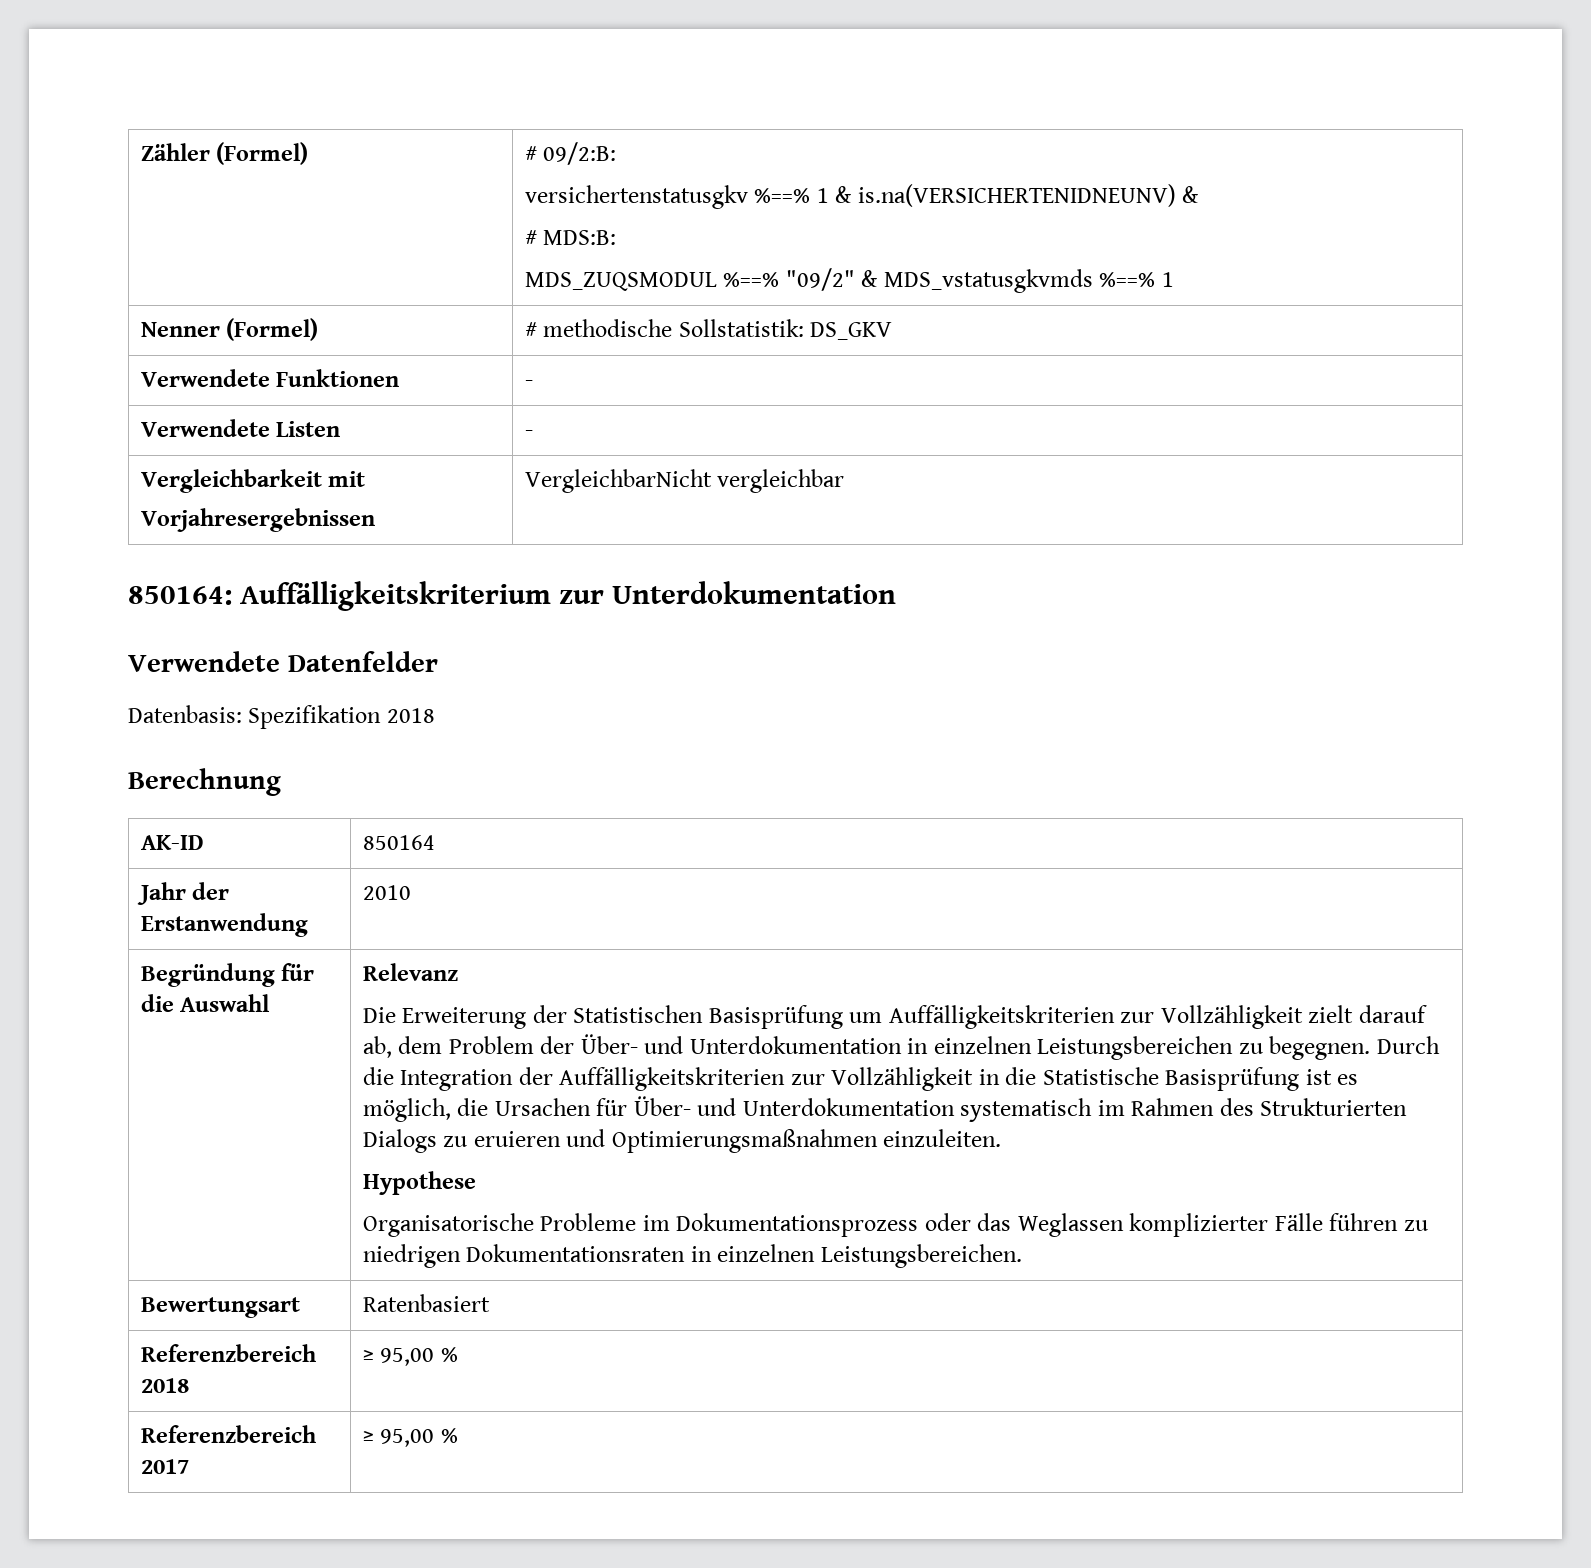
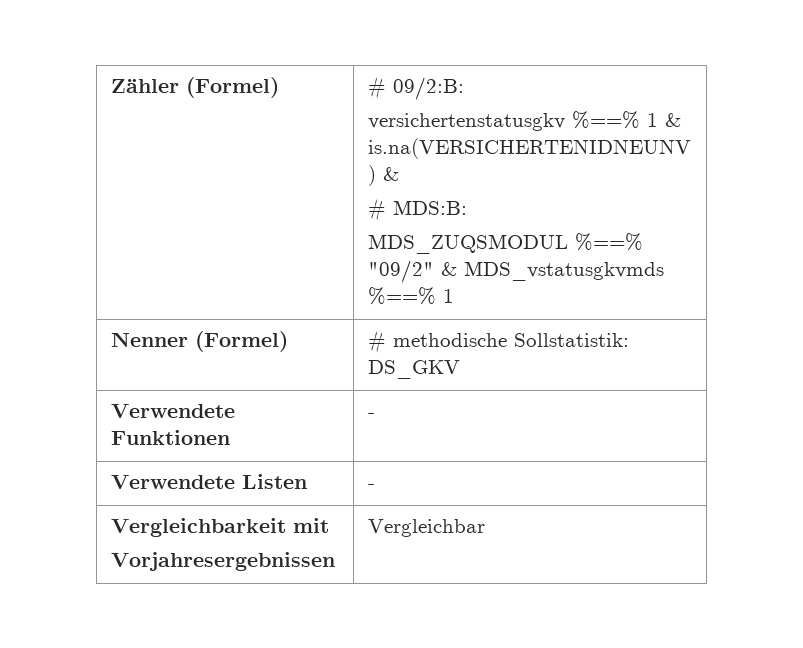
[524,469,845,493] [128,581,897,611] [128,651,438,672] [128,705,435,729] [128,768,281,796] [140,835,204,850] [362,835,435,850] [136,882,230,905] [140,913,308,937] [362,885,411,900] [140,963,315,987] [140,994,271,1012] [362,963,458,981] [362,1005,1427,1029] [362,1034,1440,1060] [362,1067,1359,1091] [362,1096,1408,1122] [362,1129,1002,1153] [362,1171,476,1195] [362,1213,1428,1237] [362,1244,1022,1268] [140,1297,300,1318] [362,1294,490,1312] [140,1344,316,1362] [140,1378,189,1393] [362,1347,458,1366] [140,1425,316,1443] [140,1459,189,1474] [362,1428,458,1447] VergleichbarNicht vergleichbar // 850164: Auffälligkeitskriterium zur Unterdokumentation // Verwendete Datenfelder // Datenbasis: Spezifikation 2018 // Berechnung // AK-ID | 850164 // Jahr der Erstanwendung | 2010 // Begründung für die Auswahl | Relevanz // Die Erweiterung der Statistischen Basisprüfung um Auffälligkeitskriterien zur Vollzähligkeit zielt darauf ab, dem Problem der Über- und Unterdokumentation in einzelnen Leistungsbereichen zu begegnen. Durch die Integration der Auffälligkeitskriterien zur Vollzähligkeit in die Statistische Basisprüfung ist es möglich, die Ursachen für Über- und Unterdokumentation systematisch im Rahmen des Strukturierten Dialogs zu eruieren und Optimierungsmaßnahmen einzuleiten. // Hypothese // Organisatorische Probleme im Dokumentationsprozess oder das Weglassen komplizierter Fälle führen zu niedrigen Dokumentationsraten in einzelnen Leistungsbereichen. // Bewertungsart | Ratenbasiert // Referenzbereich 2018 | ≥ 95,00 % // Referenzbereich 2017 | ≥ 95,00 % -> [368,519,486,537] Vergleichbar

